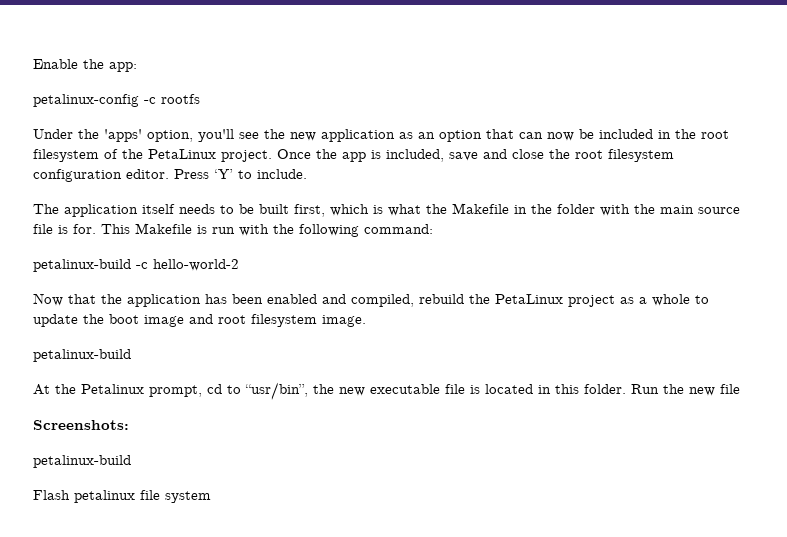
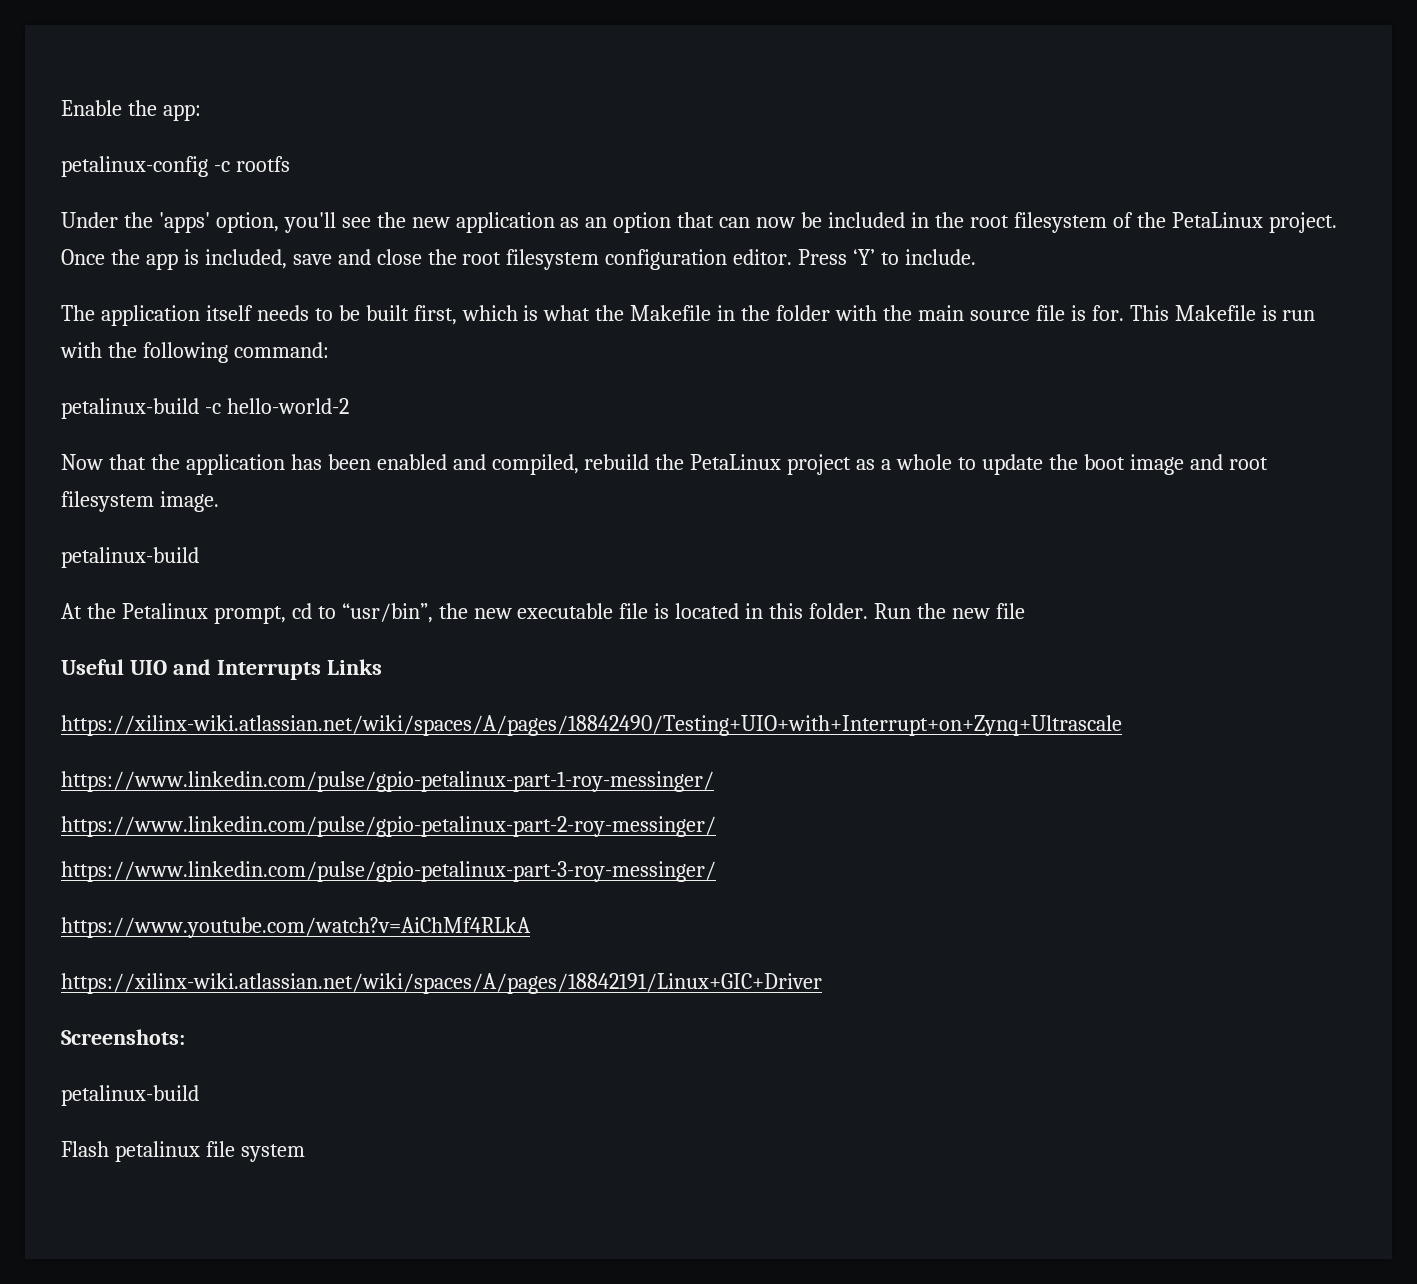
(740, 389) none -> [61,659,382,680] [61,715,1122,736] [61,771,714,792] [61,816,716,837] [61,861,716,882] [61,917,531,938] [61,973,822,994] // Useful UIO and Interrupts Links // https://xilinx-wiki.atlassian.net/wiki/spaces/A/pages/18842490/Testing+UIO+with+Interrupt+on+Zynq+Ultrascale // https://www.linkedin.com/pulse/gpio-petalinux-part-1-roy-messinger/ // https://www.linkedin.com/pulse/gpio-petalinux-part-2-roy-messinger/ // https://www.linkedin.com/pulse/gpio-petalinux-part-3-roy-messinger/ // https://www.youtube.com/watch?v=AiChMf4RLkA // https://xilinx-wiki.atlassian.net/wiki/spaces/A/pages/18842191/Linux+GIC+Driver

